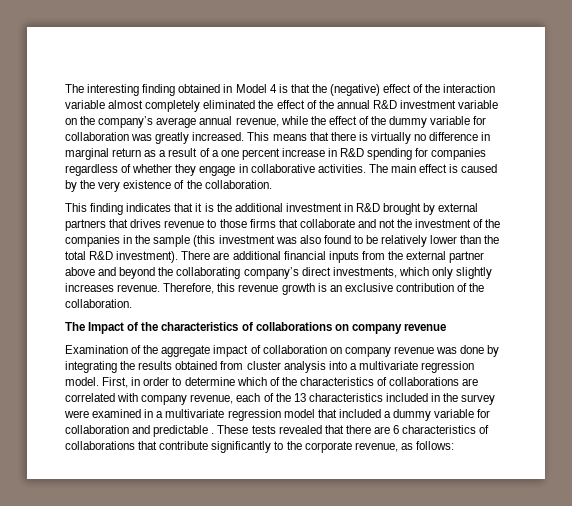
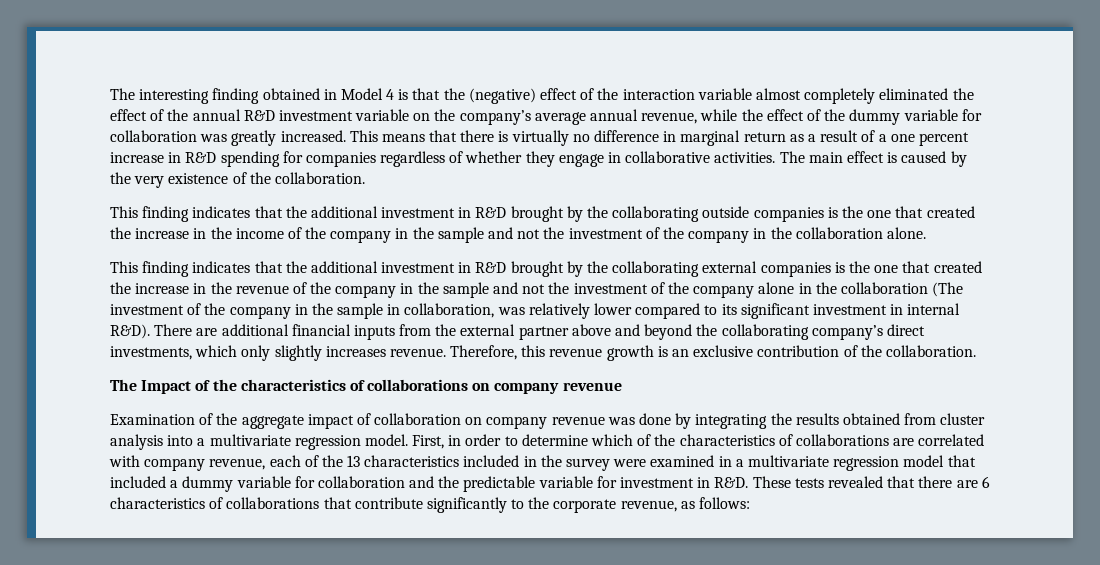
[195,203,479,215] [65,219,501,231] [65,235,500,247] [65,251,179,263] it is the additional investment in R&D brought by external partners that drives revenue to those firms that collaborate and not the investment of the companies in the sample (this investment was also found to be relatively lower than the total R&D investment). -> [285,206,975,222] [110,227,926,243] [110,261,982,277] [110,282,964,298] [110,303,961,319] [110,324,150,339] the additional investment in R&D brought by the collaborating outside companies is the one that created the increase in the income of the company in the sample and not the investment of the company in the collaboration alone. // This finding indicates that the additional investment in R&D brought by the collaborating external companies is the one that created the increase in the revenue of the company in the sample and not the investment of the company alone in the collaboration (The investment of the company in the sample in collaboration, was relatively lower compared to its significant investment in internal R&D).
[153,425,215,437] predictable . -> [438,476,749,492] the predictable variable for investment in R&D.

